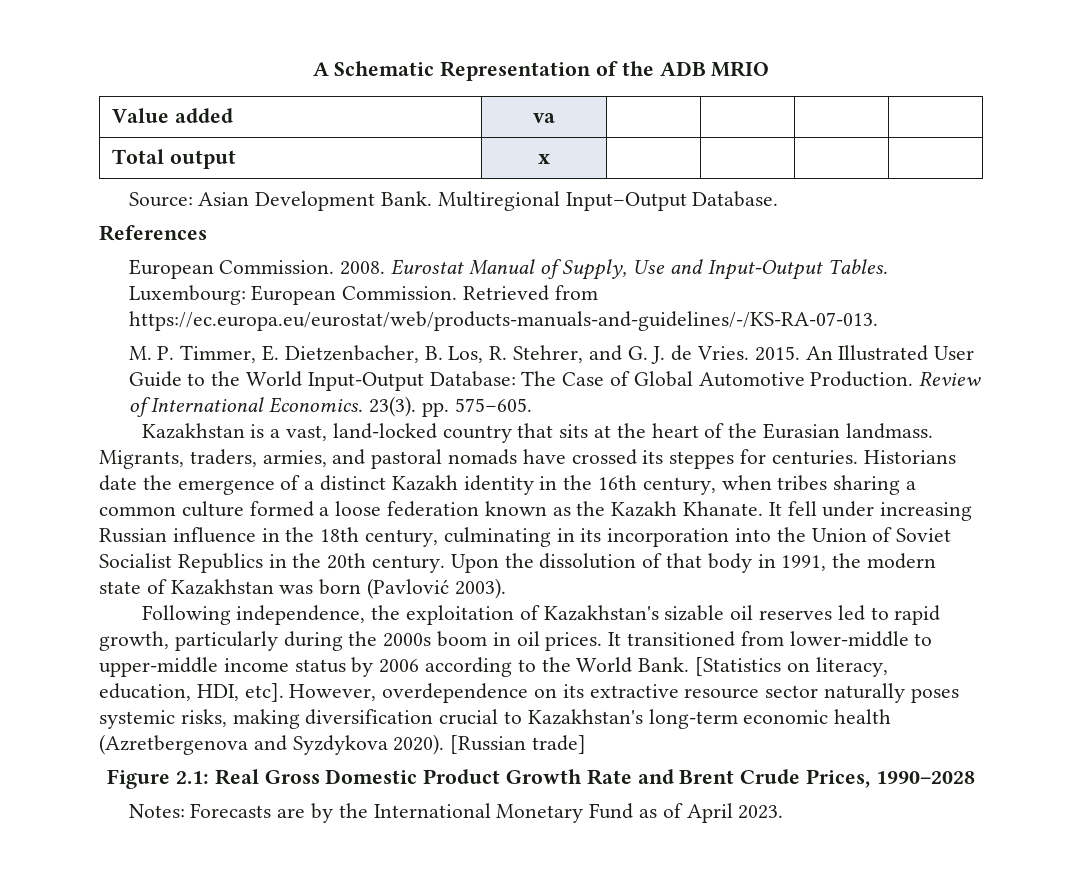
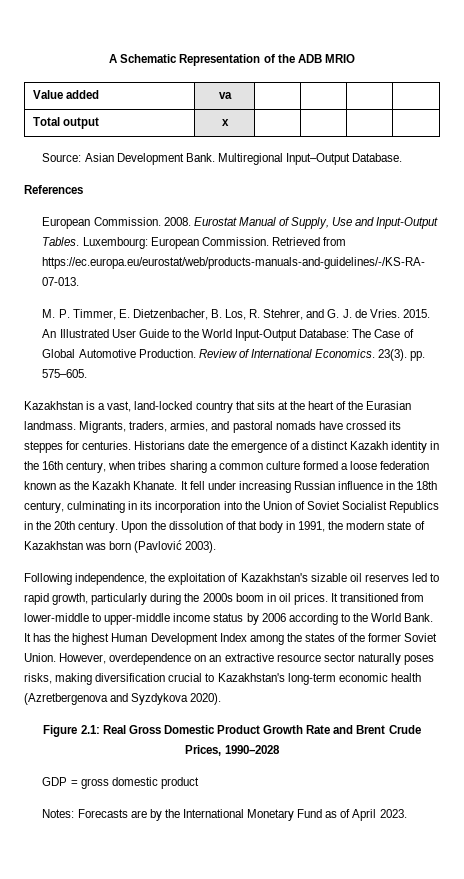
[695,657,888,677] [99,683,284,702] [Statistics on literacy, education, HDI, etc]. -> [24,633,438,645] [24,653,56,662] It has the highest Human Development Index among the states of the former Soviet Union.
[562,684,584,698] its -> [209,655,222,662] an
[99,710,175,729] systemic -> (434, 660) none
[450,735,587,754] [Russian trade] -> (222, 699) none
(975, 777) none -> [42,777,199,789] // GDP = gross domestic product

